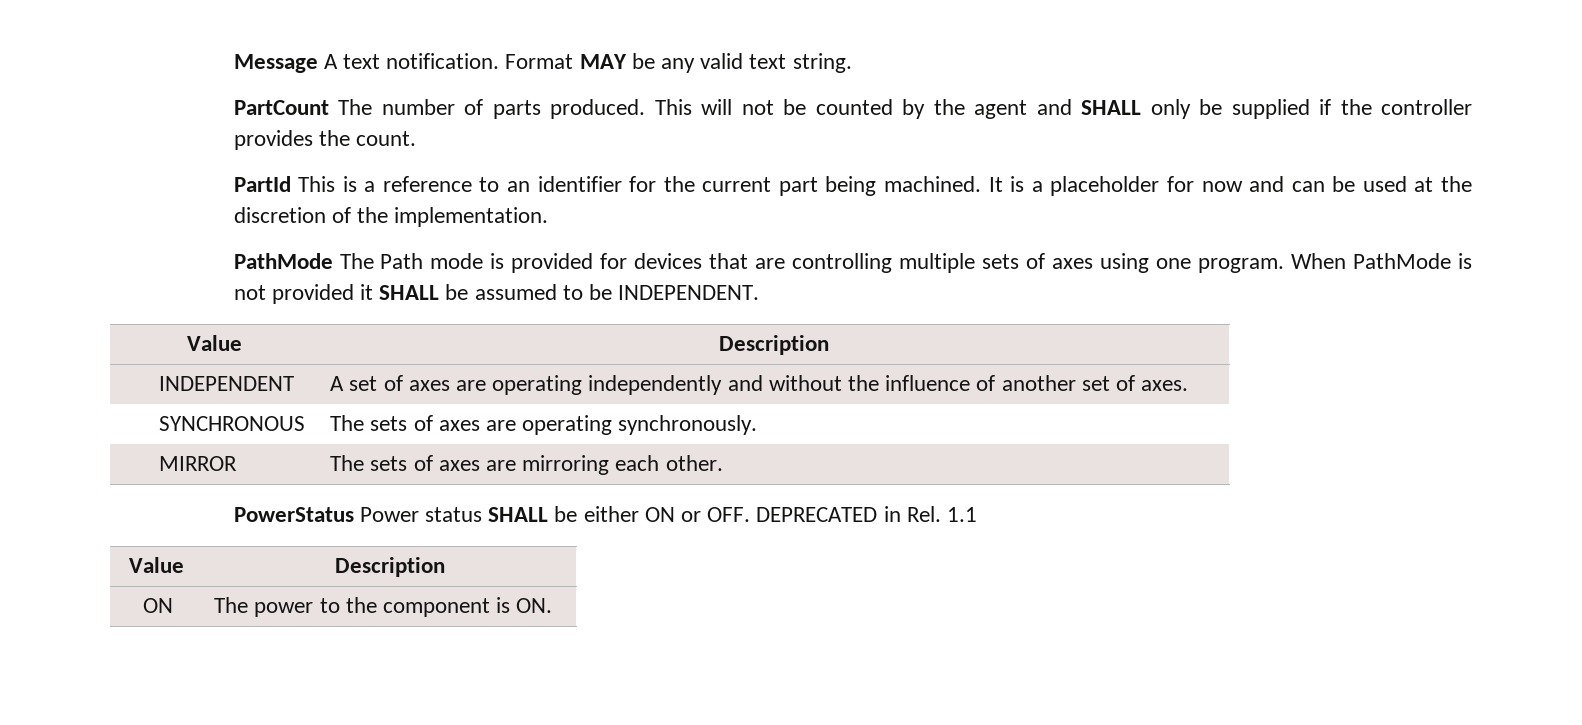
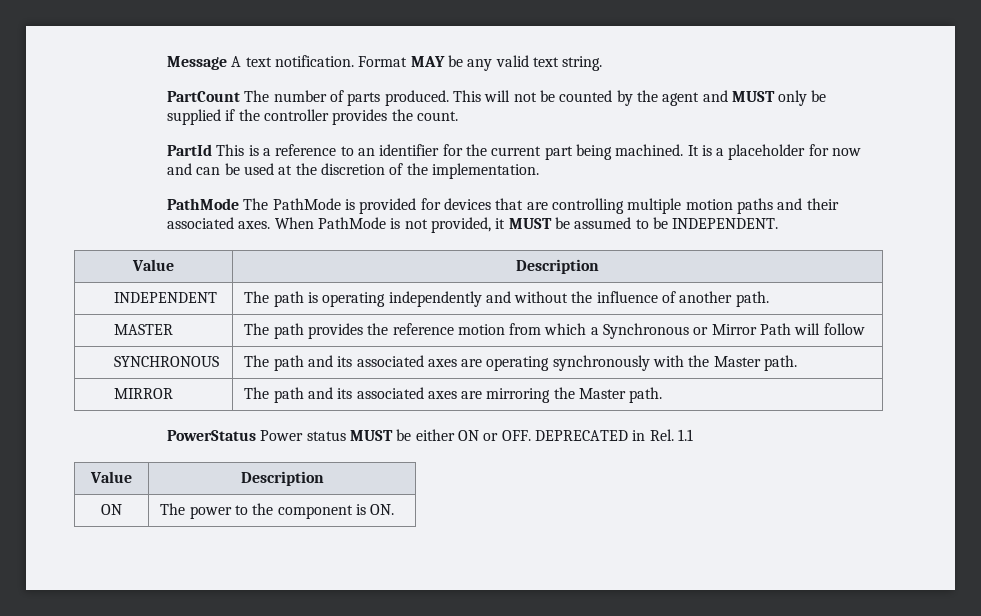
[1081,100,1142,115] SHALL -> [731,91,775,102] MUST
[380,253,484,269] Path mode -> [272,198,341,210] PathMode
[982,253,1285,273] sets of axes using one program. -> [685,198,839,214] [167,217,271,229] motion paths and their associated axes.
[271,284,440,304] provided it SHALL -> [430,217,552,233] provided, it MUST
[330,375,486,391] A set of axes are -> [244,291,318,307] The path is
[1081,375,1189,391] [159,416,306,431] [330,415,758,435] [159,456,238,471] [330,455,723,475] set of axes. // SYNCHRONOUS | The sets of axes are operating synchronously. // MIRROR | The sets of axes are mirroring each other. -> [735,291,769,307] [114,324,174,335] [244,323,865,339] [114,356,220,367] [244,355,798,371] [114,388,174,399] [244,387,663,403] path. // MASTER | The path provides the reference motion from which a Synchronous or Mirror Path will follow // SYNCHRONOUS | The path and its associated axes are operating synchronously with the Master path. // MIRROR | The path and its associated axes are mirroring the Master path.
[488,507,549,522] SHALL -> [350,430,394,441] MUST

